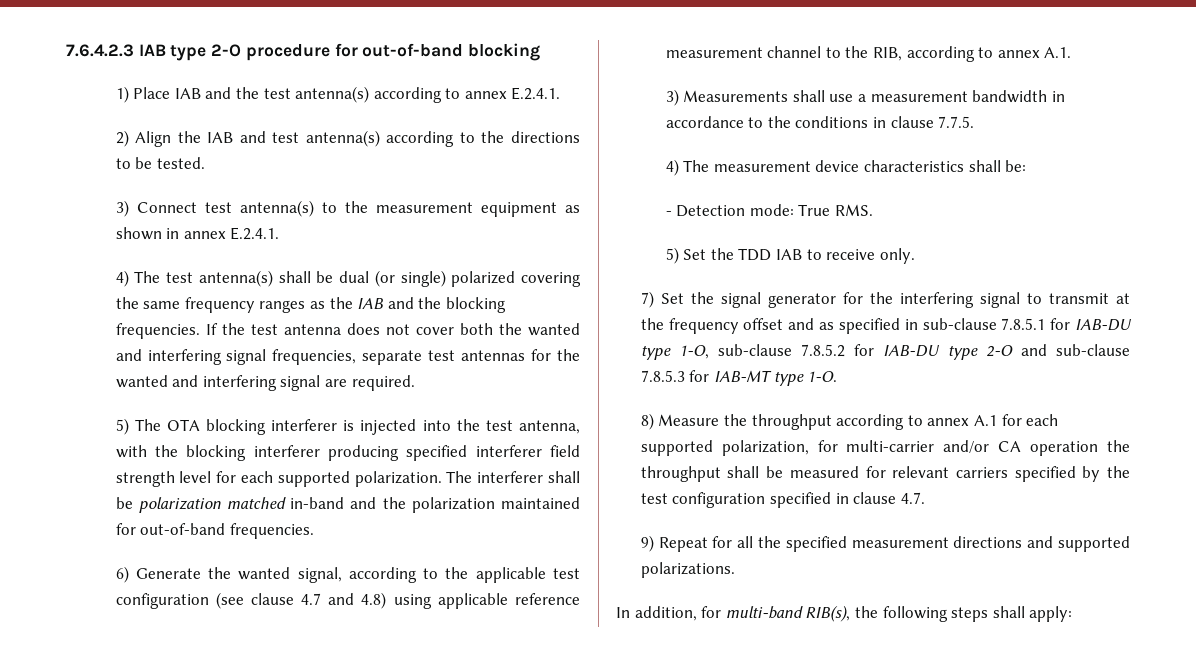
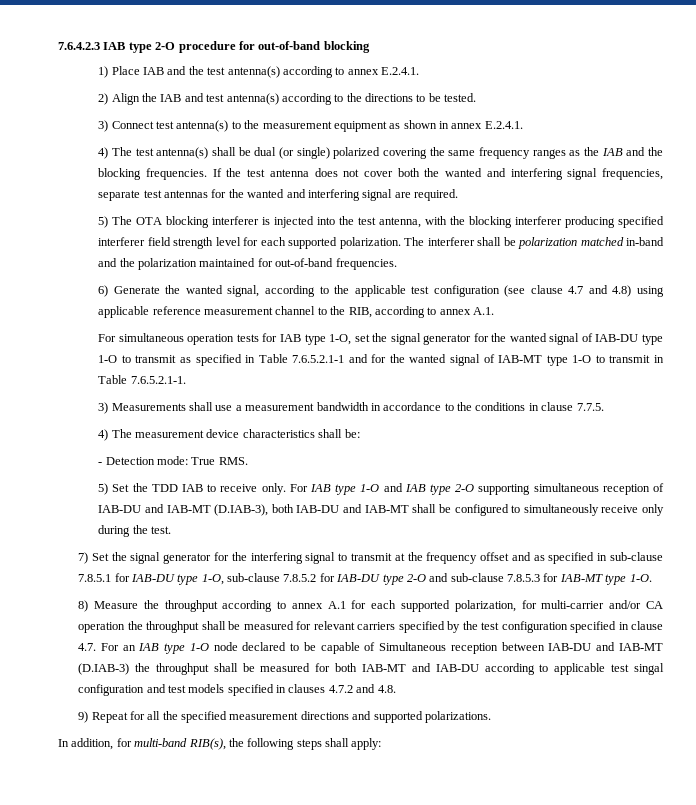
(1072, 52) none -> [98,333,664,345] [98,354,664,366] [98,375,186,384] // For simultaneous operation tests for IAB type 1-O, set the signal generator for the wanted signal of IAB-DU type 1-O to transmit as specified in Table 7.6.5.2.1-1 and for the wanted signal of IAB-MT type 1-O to transmit in Table 7.6.5.2.1-1.
(915, 256) none -> [289,483,664,495] [98,504,664,516] [98,525,172,537] For IAB type 1-O and IAB type 2-O supporting simultaneous reception of IAB-DU and IAB-MT (D.IAB-3), both IAB-DU and IAB-MT shall be configured to simultaneously receive only during the test.
(925, 498) none -> [100,642,664,654] [78,663,664,675] [78,684,396,696] For an IAB type 1-O node declared to be capable of Simultaneous reception between IAB-DU and IAB-MT (D.IAB-3) the throughput shall be measured for both IAB-MT and IAB-DU according to applicable test singal configuration and test models specified in clauses 4.7.2 and 4.8.

